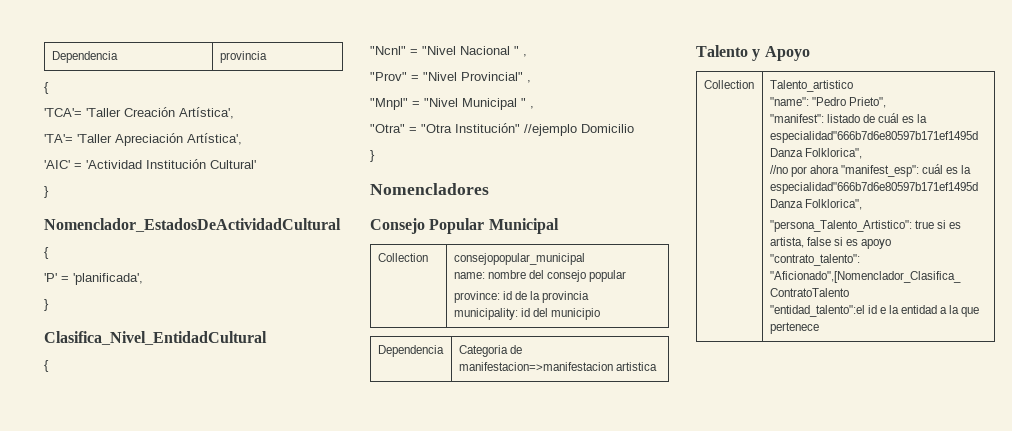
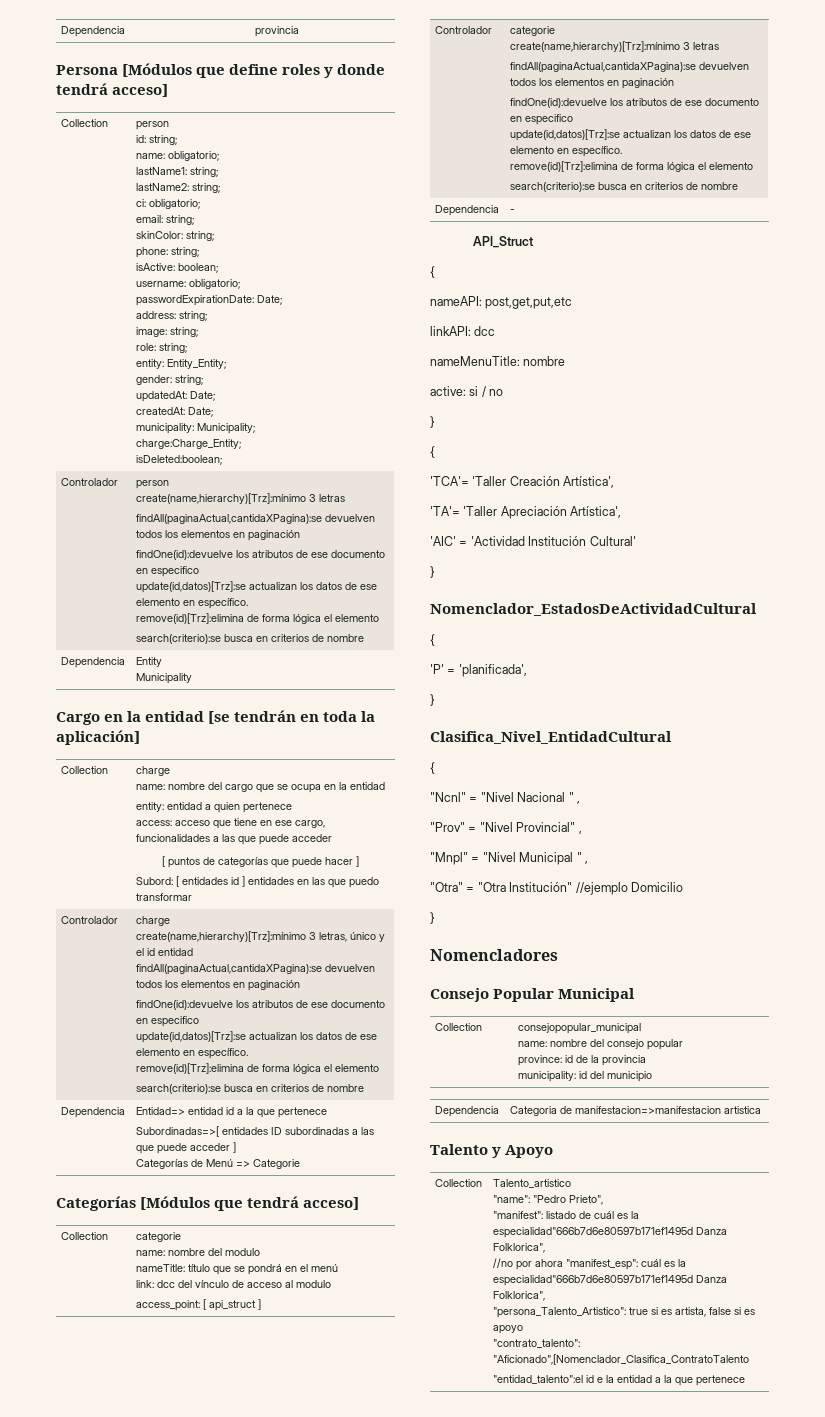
(267, 57) none -> [56,63,386,78] [56,83,169,97] [61,119,109,127] [136,121,170,130] [136,135,178,145] [136,151,220,161] [136,167,219,177] [136,183,221,193] [136,199,201,209] [136,215,195,225] [136,231,215,241] [136,247,200,258] [136,263,219,273] [136,279,241,289] [136,295,283,306] [136,311,208,321] [136,327,199,337] [136,343,188,353] [136,359,227,369] [136,375,204,385] [136,391,216,402] [136,407,214,417] [136,423,256,434] [136,439,242,449] [136,455,223,465] [61,478,119,486] [136,480,170,489] [136,493,346,504] [136,514,376,525] [136,530,301,541] [136,550,386,560] [136,566,200,577] [136,581,378,593] [136,598,249,609] [136,613,380,624] [136,634,365,644] [61,657,126,668] [136,657,163,667] [136,673,193,684] [56,710,376,725] [56,730,140,745] [61,766,109,774] [136,766,171,776] [136,782,386,793] [136,802,293,813] [136,818,326,829] [136,834,333,845] [162,856,360,868] [136,876,380,888] [136,893,193,901] [61,916,119,924] [136,916,171,926] [136,931,386,942] [136,948,194,956] [136,964,376,975] [136,980,301,991] [136,1000,386,1010] [136,1016,200,1027] [136,1031,378,1043] [136,1048,249,1059] [136,1063,380,1074] [136,1084,365,1094] [61,1107,126,1118] [136,1107,328,1118] [136,1126,375,1137] [136,1142,237,1154] [136,1159,301,1169] [56,1196,360,1211] [61,1232,109,1240] [136,1232,182,1242] [136,1248,261,1256] [136,1264,339,1275] [136,1280,332,1288] [136,1299,262,1311] [435,26,493,34] [510,26,556,36] [510,41,720,52] [510,62,750,73] [510,78,675,89] [510,98,760,108] [510,114,574,125] [510,129,752,141] [510,146,623,157] [510,161,754,172] [510,182,739,192] [435,205,500,216] [510,209,516,213] [473,236,535,248] [430,266,435,278] [430,296,573,309] [430,326,496,336] [430,356,566,366] [430,386,504,397] [430,416,435,428] // Persona [Módulos que define roles y donde tendrá acceso] // Collection | person // id: string; // name: obligatorio; // lastName1: string; // lastName2: string; // ci: obligatorio; // email: string; // skinColor: string; // phone: string; // isActive: boolean; // username: obligatorio; // passwordExpirationDate: Date; // address: string; // image: string; // role: string; // entity: Entity_Entity; // gender: string; // updatedAt: Date; // createdAt: Date; // municipality: Municipality; // charge:Charge_Entity; // isDeleted:boolean; // Controlador | person // create(name,hierarchy)[Trz]:mínimo 3 letras // findAll(paginaActual,cantidaXPagina):se devuelven todos los elementos en paginación // findOne(id):devuelve los atributos de ese documento en especifico // update(id,datos)[Trz]:se actualizan los datos de ese elemento en específico. // remove(id)[Trz]:elimina de forma lógica el elemento // search(criterio):se busca en criterios de nombre // Dependencia | Entity // Municipality // Cargo en la entidad [se tendrán en toda la aplicación] // Collection | charge // name: nombre del cargo que se ocupa en la entidad // entity: entidad a quien pertenece // access: acceso que tiene en ese cargo, funcionalidades a las que puede acceder // [ puntos de categorías que puede hacer ] // Subord: [ entidades id ] entidades en las que puedo transformar // Controlador | charge // create(name,hierarchy)[Trz]:mínimo 3 letras, único y el id entidad // findAll(paginaActual,cantidaXPagina):se devuelven todos los elementos en paginación // findOne(id):devuelve los atributos de ese documento en especifico // update(id,datos)[Trz]:se actualizan los datos de ese elemento en específico. // remove(id)[Trz]:elimina de forma lógica el elemento // search(criterio):se busca en criterios de nombre // Dependencia | Entidad=> entidad id a la que pertenece // Subordinadas=>[ entidades ID subordinadas a las que puede acceder ] // Categorías de Menú => Categorie // Categorías [Módulos que tendrá acceso] // Collection | categorie // name: nombre del modulo // nameTitle: título que se pondrá en el menú // link: dcc del vínculo de acceso al modulo // access_point: [ api_struct ] // Controlador | categorie // create(name,hierarchy)[Trz]:mínimo 3 letras // findAll(paginaActual,cantidaXPagina):se devuelven todos los elementos en paginación // findOne(id):devuelve los atributos de ese documento en especifico // update(id,datos)[Trz]:se actualizan los datos de ese elemento en específico. // remove(id)[Trz]:elimina de forma lógica el elemento // search(criterio):se busca en criterios de nombre // Dependencia | - // API_Struct // { // nameAPI: post,get,put,etc // linkAPI: dcc // nameMenuTitle: nombre // active: si / no // }

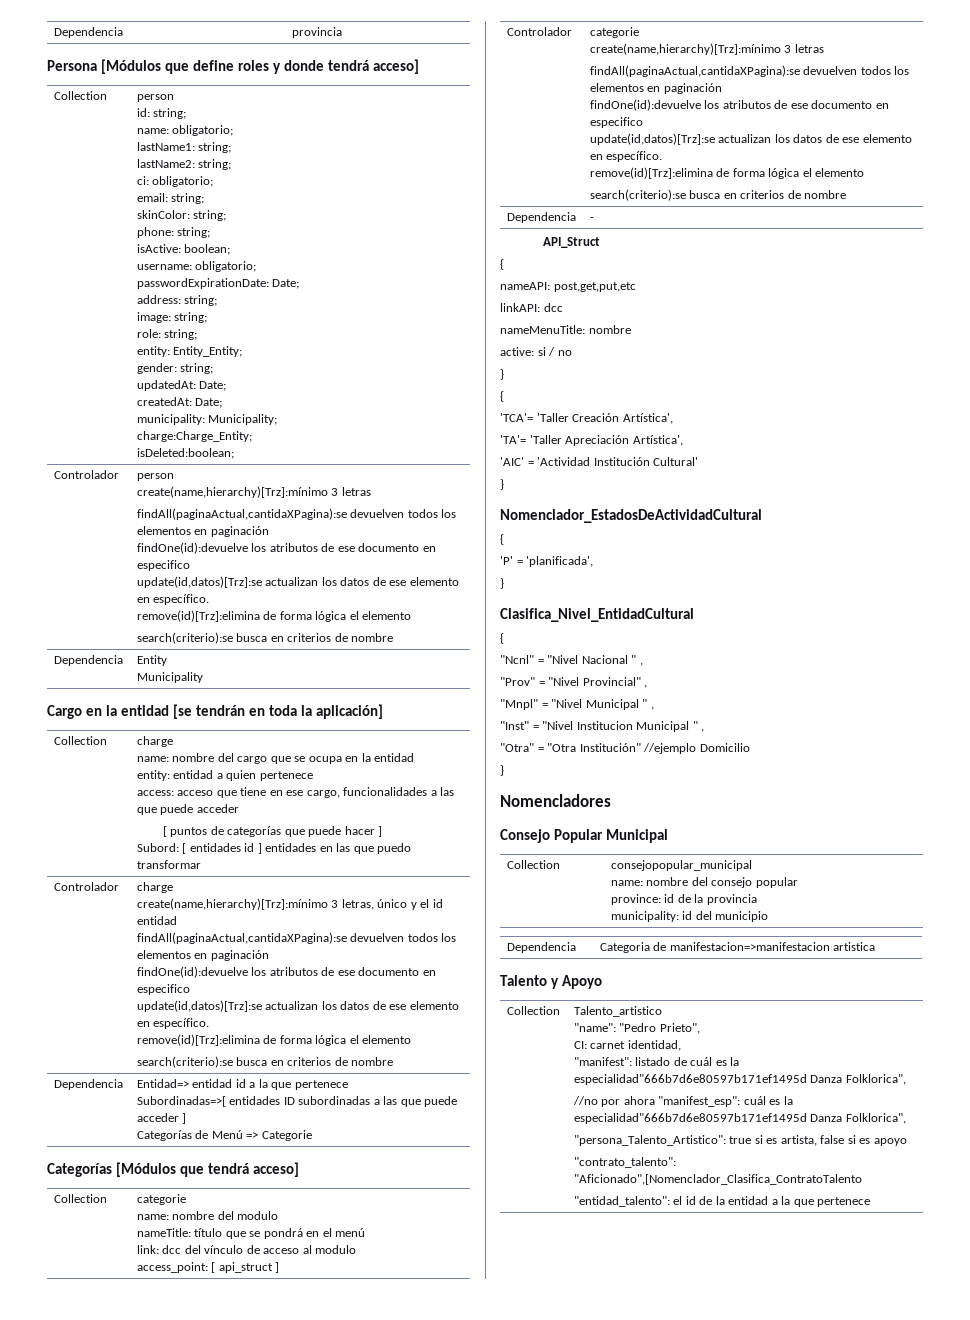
(588, 862) none -> [500,721,705,732] // "Inst" = "Nivel Institucion Municipal " ,
(604, 1200) none -> [573,1040,681,1051] // CI: carnet identidad,
[493,1375,604,1384] "entidad_talento":el id e -> [573,1196,713,1207] "entidad_talento": el id de

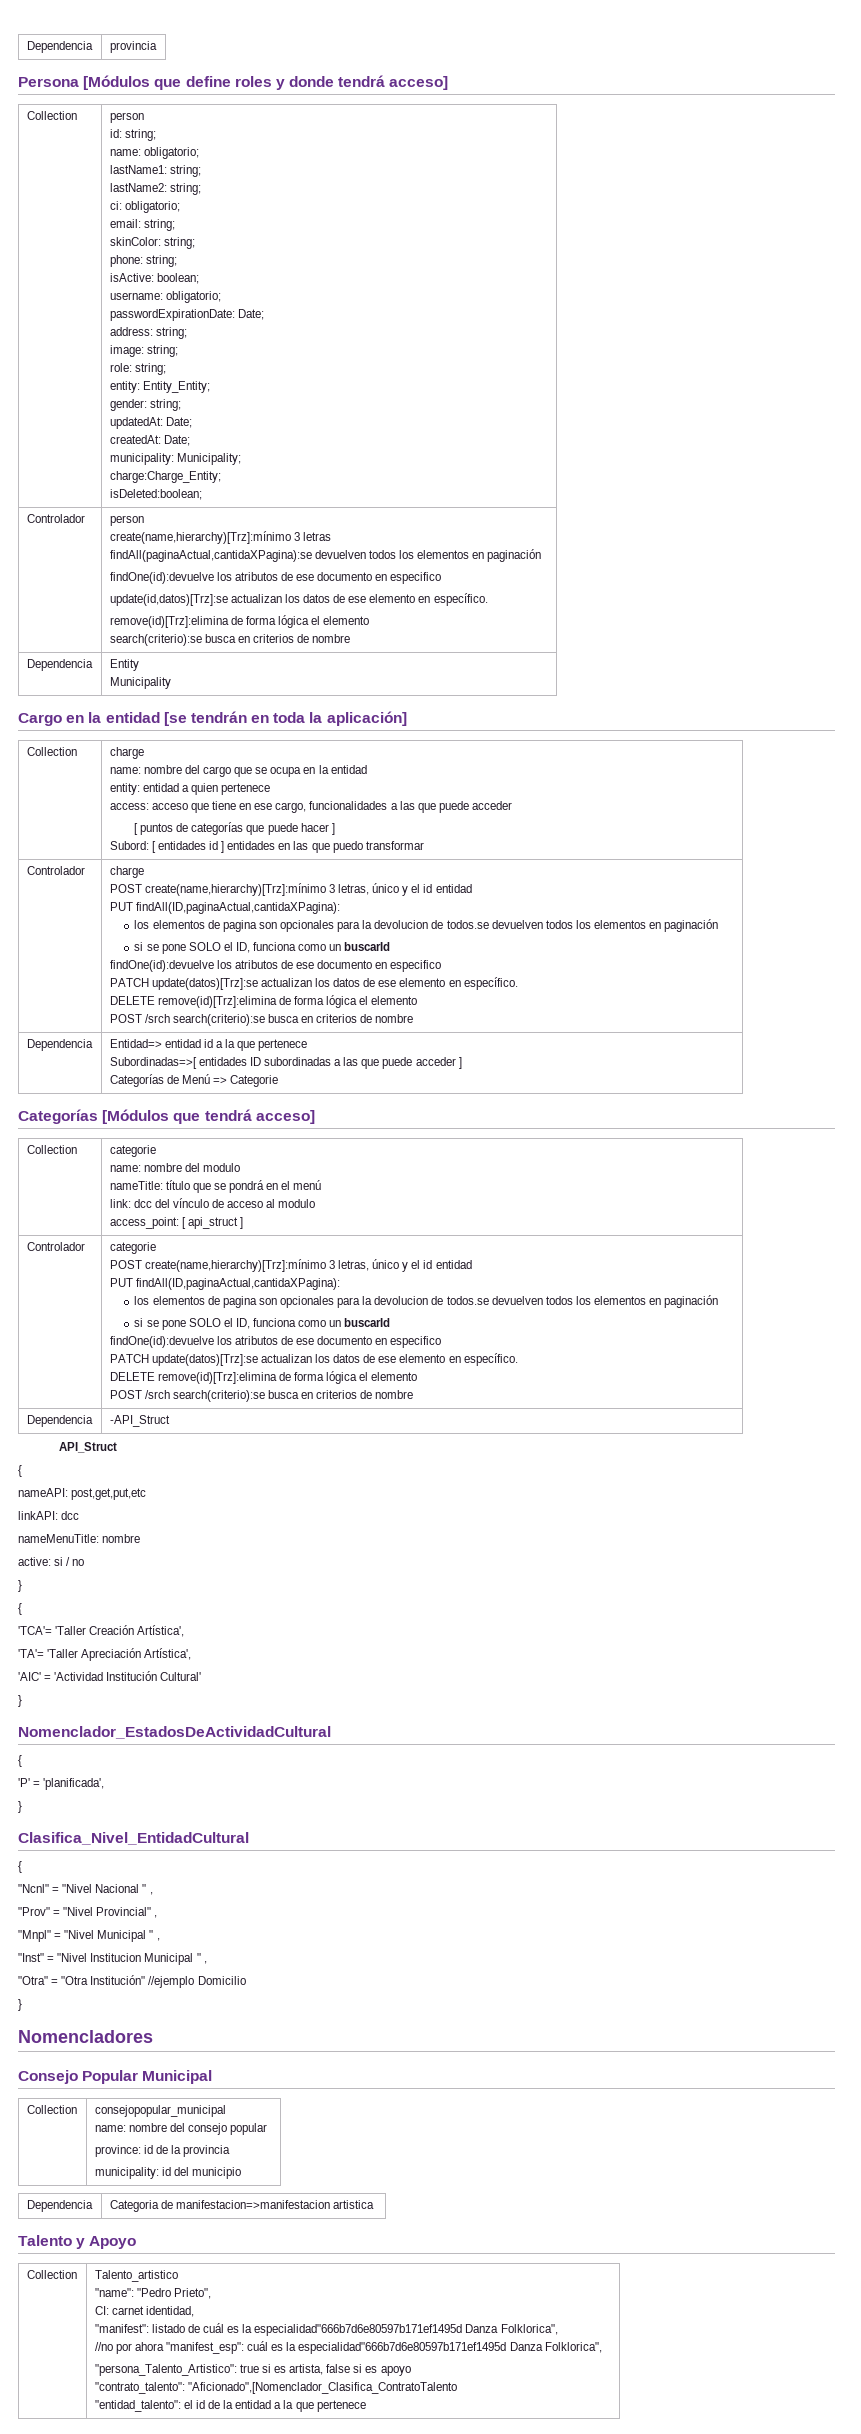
[136,898,443,910] [136,916,177,925] [136,932,457,944] [136,950,269,961] [136,966,436,978] [136,984,190,995] [136,1000,459,1012] [136,1018,210,1029] [136,1034,412,1046] create(name,hierarchy)[Trz]:mínimo 3 letras, único y el id entidad // findAll(paginaActual,cantidaXPagina):se devuelven todos los elementos en paginación // findOne(id):devuelve los atributos de ese documento en especifico // update(id,datos)[Trz]:se actualizan los datos de ese elemento en específico. // remove(id)[Trz]:elimina de forma lógica el elemento // -> [109,883,472,896] [109,902,340,914] [134,919,719,932] [134,942,391,954] [109,960,442,972] [109,977,518,990] [109,995,418,1008] [109,1014,170,1023] POST create(name,hierarchy)[Trz]:mínimo 3 letras, único y el id entidad // PUT findAll(ID,paginaActual,cantidaXPagina): // los elementos de pagina son opcionales para la devolucion de todos.se devuelven todos los elementos en paginación // si se pone SOLO el ID, funciona como un buscarId // findOne(id):devuelve los atributos de ese documento en especifico // PATCH update(datos)[Trz]:se actualizan los datos de ese elemento en específico. // DELETE remove(id)[Trz]:elimina de forma lógica el elemento // POST /srch
[589,43,824,55] [589,65,910,77] [589,83,722,94] [589,99,889,111] [589,117,643,128] [589,133,912,145] [589,151,663,162] [589,167,865,179] [589,189,847,201] [506,212,576,223] [589,217,594,221] create(name,hierarchy)[Trz]:mínimo 3 letras // findAll(paginaActual,cantidaXPagina):se devuelven todos los elementos en paginación // findOne(id):devuelve los atributos de ese documento en especifico // update(id,datos)[Trz]:se actualizan los datos de ese elemento en específico. // remove(id)[Trz]:elimina de forma lógica el elemento // search(criterio):se busca en criterios de nombre // Dependencia | - -> [109,1259,472,1272] [109,1278,340,1290] [134,1295,719,1308] [134,1318,391,1330] [109,1336,442,1348] [109,1353,518,1366] [109,1371,418,1384] [109,1390,414,1402] [26,1415,93,1427] [109,1415,170,1427] POST create(name,hierarchy)[Trz]:mínimo 3 letras, único y el id entidad // PUT findAll(ID,paginaActual,cantidaXPagina): // los elementos de pagina son opcionales para la devolucion de todos.se devuelven todos los elementos en paginación // si se pone SOLO el ID, funciona como un buscarId // findOne(id):devuelve los atributos de ese documento en especifico // PATCH update(datos)[Trz]:se actualizan los datos de ese elemento en específico. // DELETE remove(id)[Trz]:elimina de forma lógica el elemento // POST /srch search(criterio):se busca en criterios de nombre // Dependencia | -API_Struct

